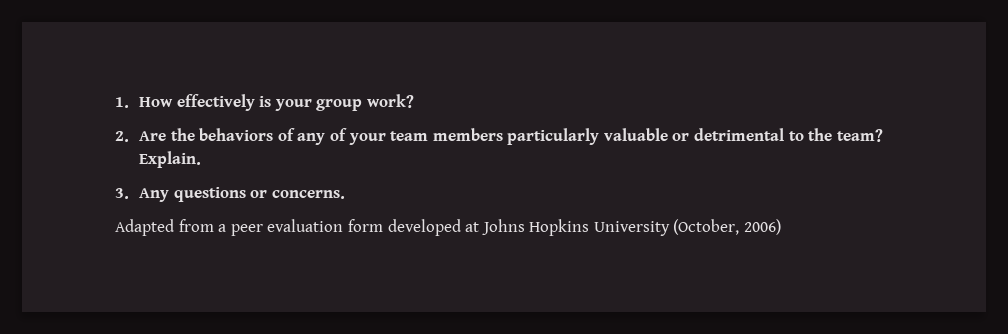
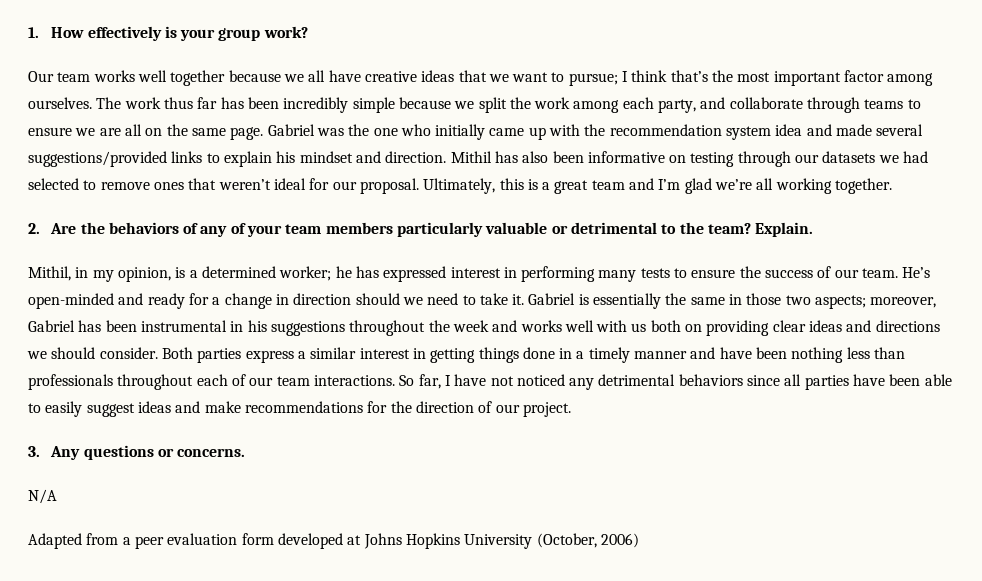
(414, 101) none -> [28,70,934,86] [28,97,921,113] [28,124,924,140] [28,151,929,167] [28,178,893,194] // Our team works well together because we all have creative ideas that we want to pursue; I think that’s the most important factor among ourselves. The work thus far has been incredibly simple because we split the work among each party, and collaborate through teams to ensure we are all on the same page. Gabriel was the one who initially came up with the recommendation system idea and made several suggestions/provided links to explain his mindset and direction. Mithil has also been informative on testing through our datasets we had selected to remove ones that weren’t ideal for our proposal. Ultimately, this is a great team and I’m glad we’re all working together.
(201, 159) none -> [28,266,931,282] [28,293,937,309] [28,320,940,336] [27,347,906,363] [28,374,952,390] [28,401,571,417] // Mithil, in my opinion, is a determined worker; he has expressed interest in performing many tests to ensure the success of our team. He’s open-minded and ready for a change in direction should we need to take it. Gabriel is essentially the same in those two aspects; moreover, Gabriel has been instrumental in his suggestions throughout the week and works well with us both on providing clear ideas and directions we should consider. Both parties express a similar interest in getting things done in a timely manner and have been nothing less than professionals throughout each of our team interactions. So far, I have not noticed any detrimental behaviors since all parties have been able to easily suggest ideas and make recommendations for the direction of our project.
(345, 194) none -> [28,489,57,504] // N/A

